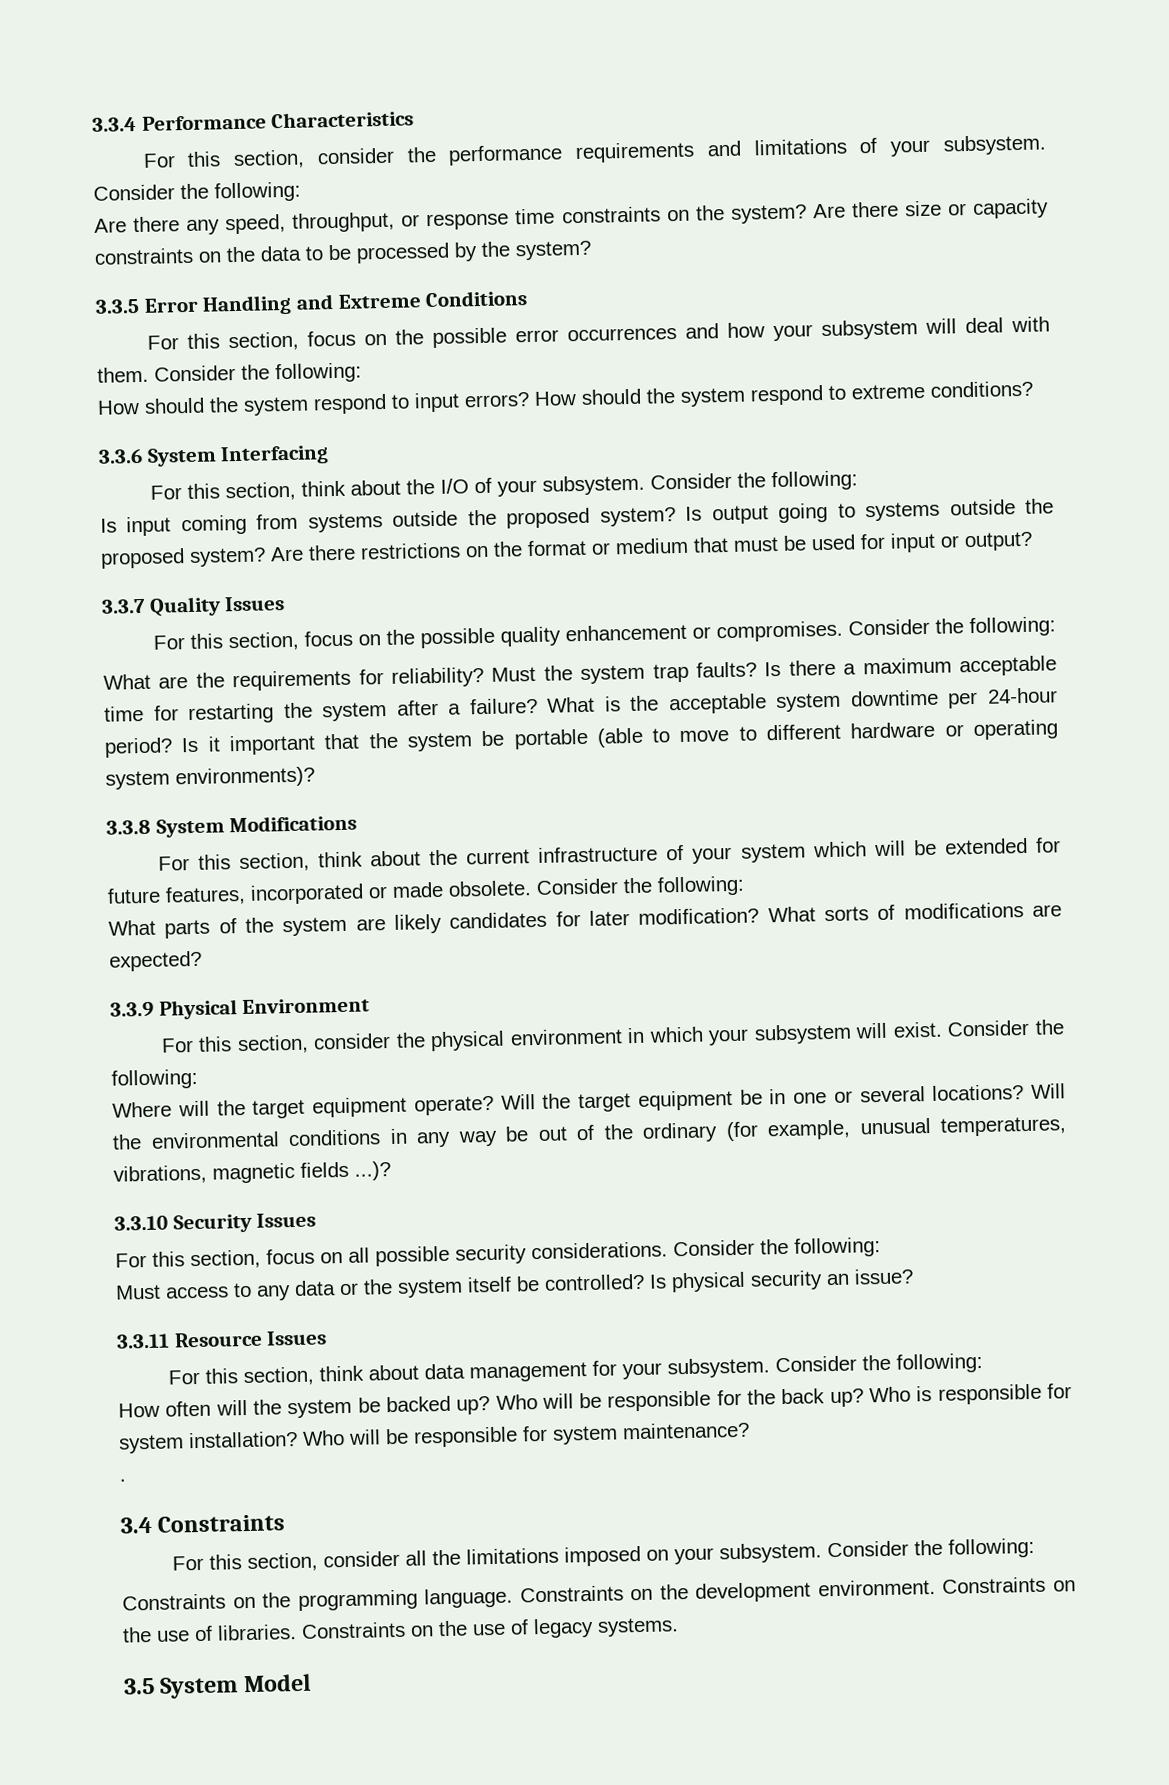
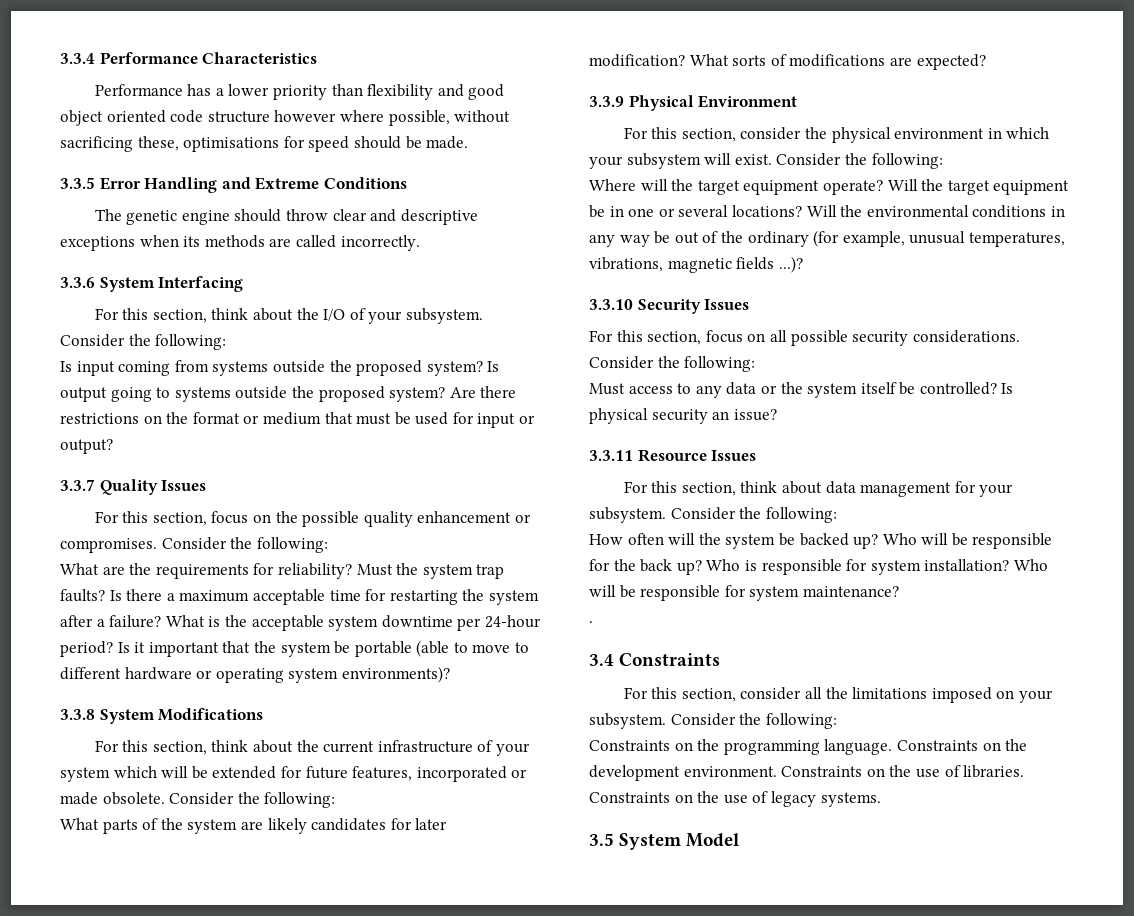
[142,134,1047,170] [93,181,301,203] [94,198,1049,235] [94,240,592,265] For this section, consider the performance requirements and limitations of your subsystem. Consider the following: // Are there any speed, throughput, or response time constraints on the system? Are there size or capacity constraints on the data to be processed by the system? -> [94,84,505,100] [60,110,511,126] [60,136,469,152] Performance has a lower priority than flexibility and good object oriented code structure however where possible, without sacrificing these, optimisations for speed should be made.
[146,316,1050,352] [97,362,362,384] [97,380,1033,416] For this section, focus on the possible error occurrences and how your subsystem will deal with them. Consider the following: // How should the system respond to input errors? How should the system respond to extreme conditions? -> [94,209,478,225] [60,235,420,251] The genetic engine should throw clear and descriptive exceptions when its methods are called incorrectly.

